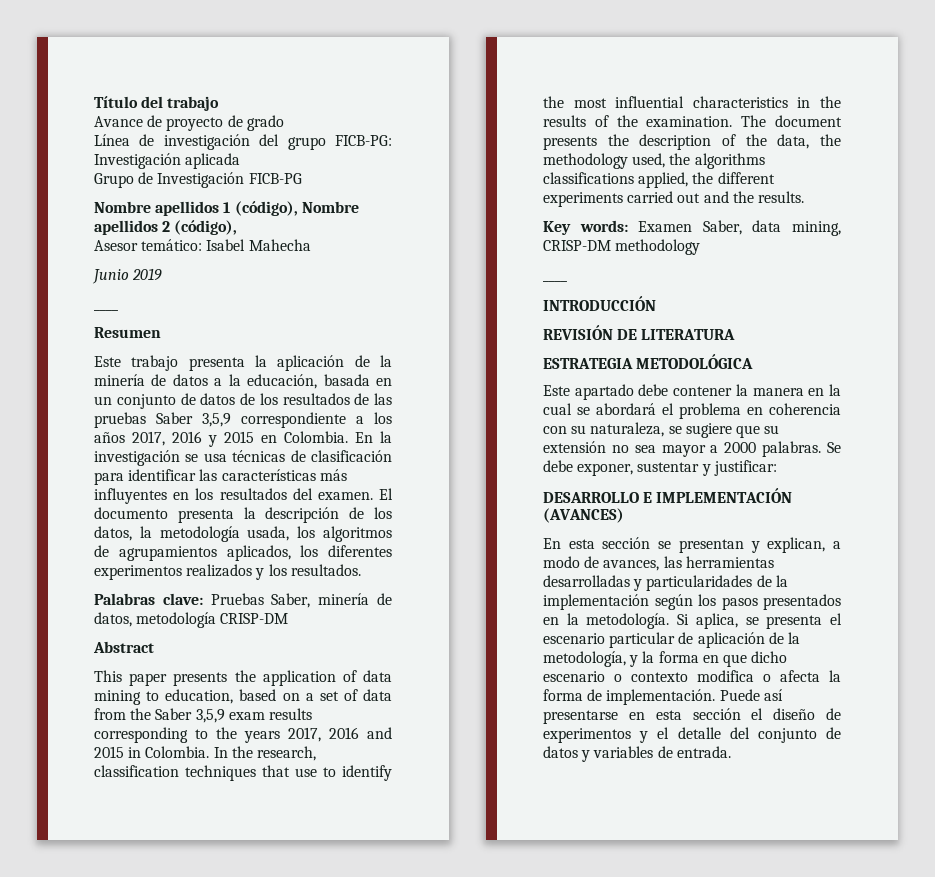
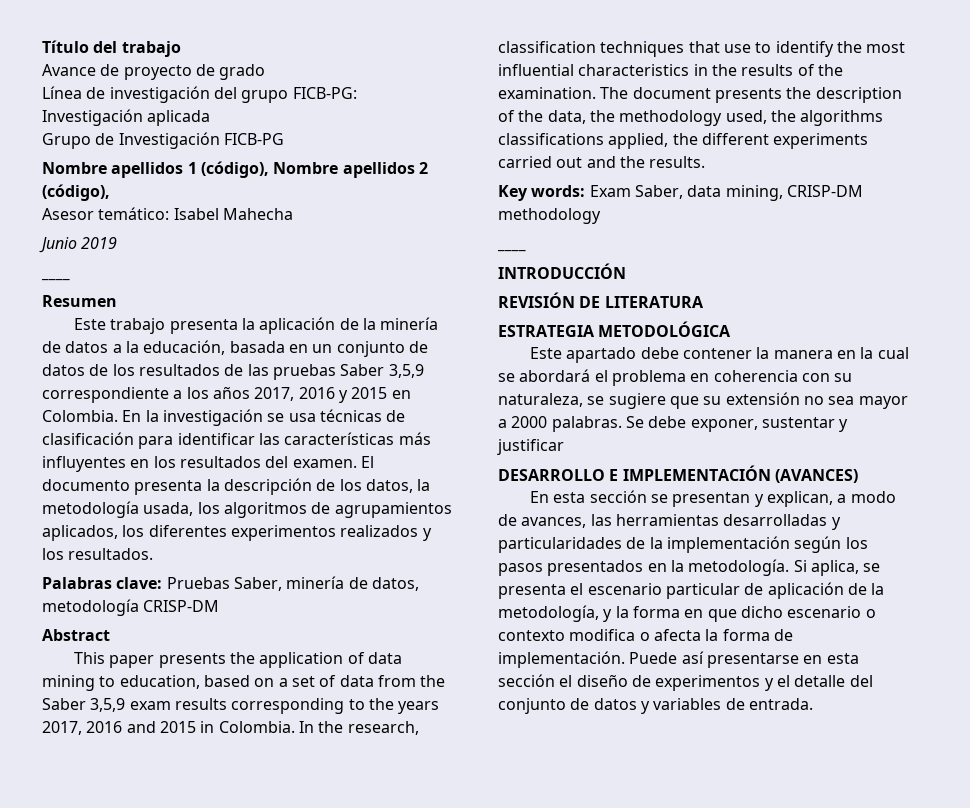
[638,221,693,232] Examen -> [589,185,631,197] Exam
[713,460,777,476] justificar: -> [497,439,564,455] justificar

